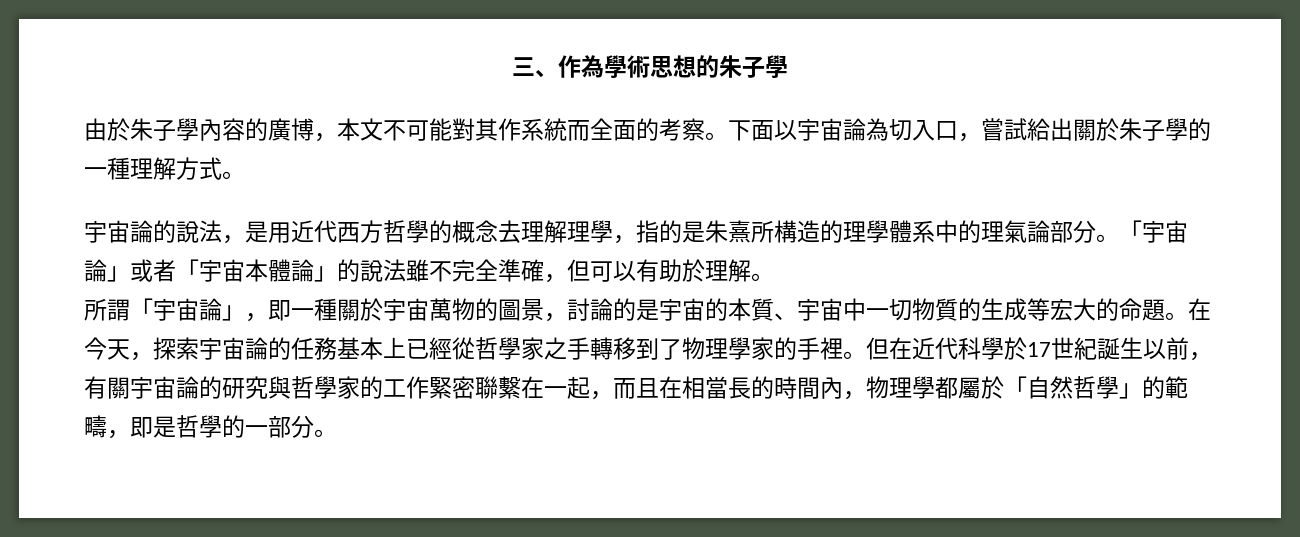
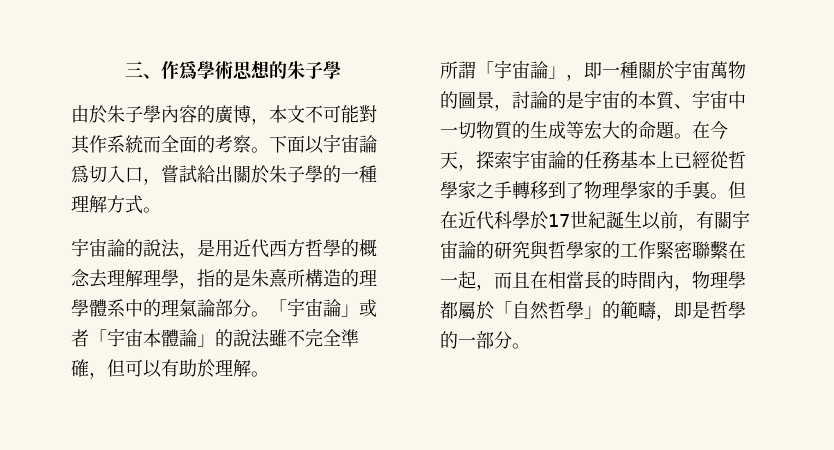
[581,55,604,78] 為 -> [178,61,197,80] 爲
[866,118,889,141] 為 -> [71,165,89,183] 爲
[820,337,843,360] 裡 -> [692,181,710,199] 裏

